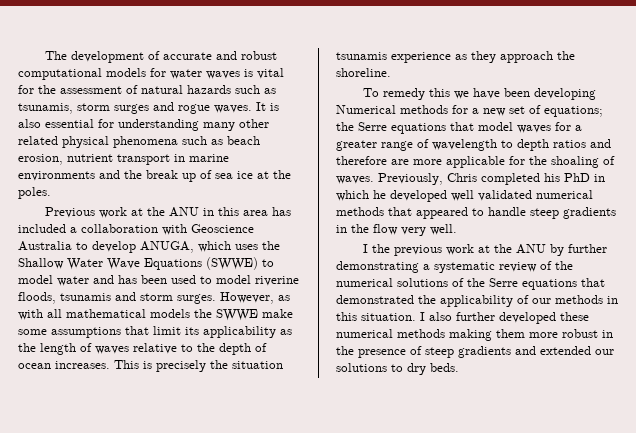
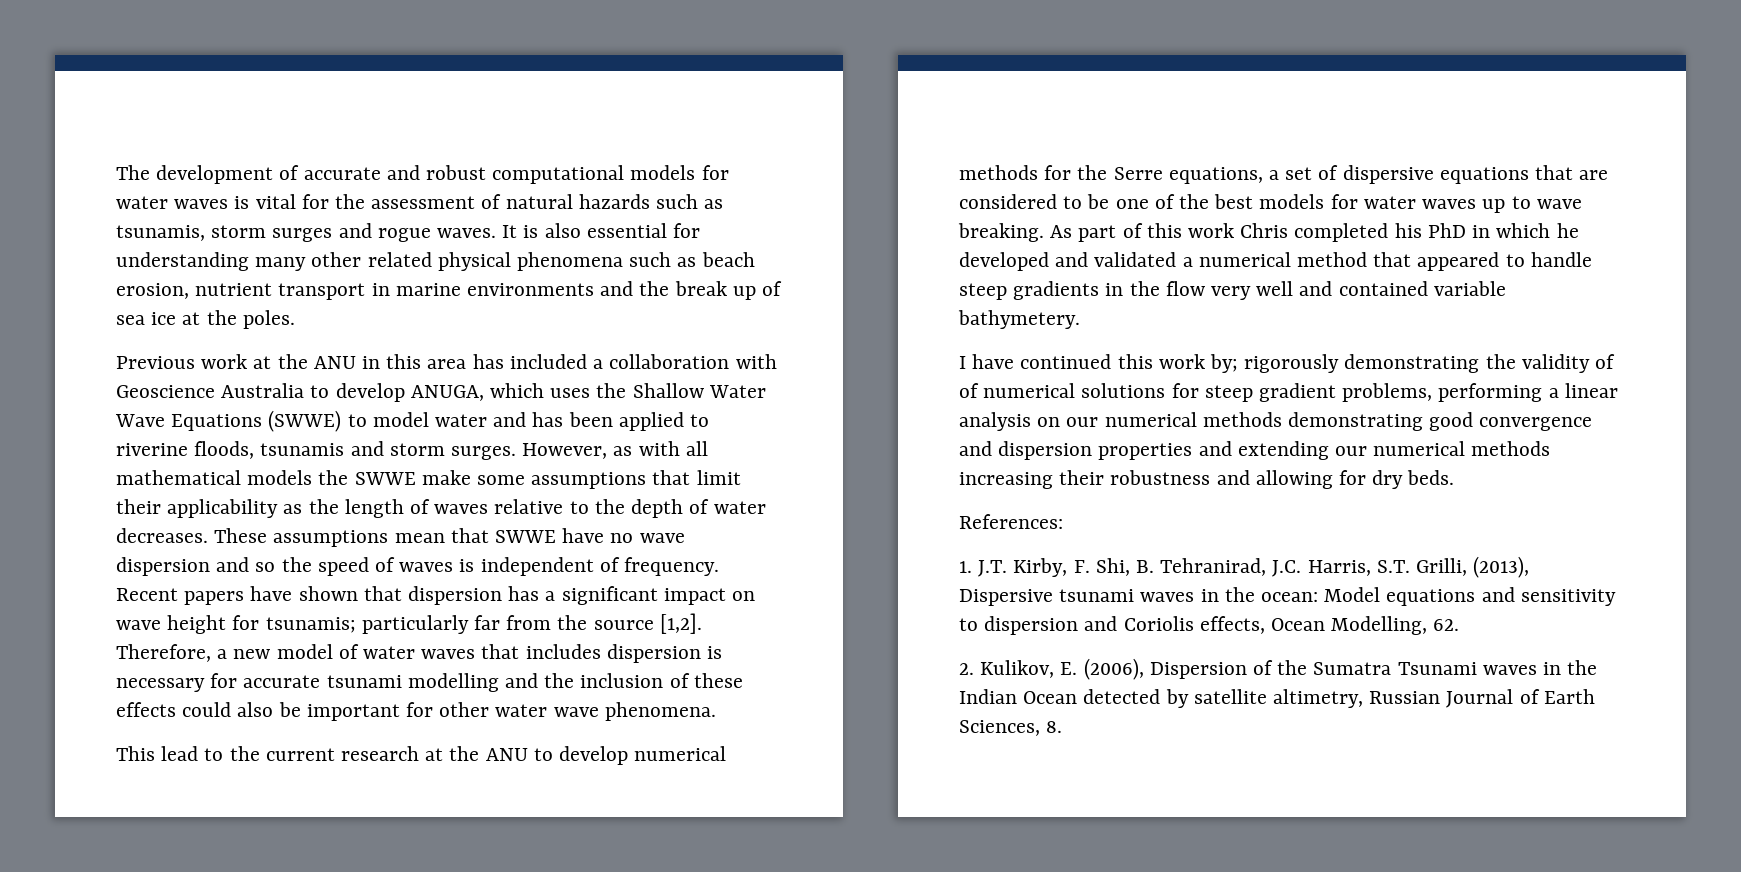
[171,275,251,284] used to model -> [618,412,710,431] applied to
[185,327,199,335] its -> [116,499,161,514] their
[18,360,283,372] [336,51,575,63] [336,68,391,77] [362,88,596,100] [336,105,603,117] [336,122,582,134] [336,139,611,151] [336,156,615,168] [336,173,443,185] ocean increases. This is precisely the situation tsunamis experience as they approach the shoreline. // To remedy this we have been developing Numerical methods for a new set of equations; the Serre equations that model waves for a greater range of wavelength to depth ratios and therefore are more applicable for the shoaling of waves. Previously, -> [713,501,766,514] [116,528,685,547] [116,557,720,576] [116,586,756,605] [116,613,702,634] [116,644,723,663] [116,673,743,692] [116,702,716,721] [116,746,727,765] [959,165,1609,184] [959,194,1582,213] [958,223,1235,242] water decreases. These assumptions mean that SWWE have no wave dispersion and so the speed of waves is independent of frequency. Recent papers have shown that dispersion has a significant impact on wave height for tsunamis; particularly far from the source [1,2]. Therefore, a new model of water waves that includes dispersion is necessary for accurate tsunami modelling and the inclusion of these effects could also be important for other water wave phenomena. // This lead to the current research at the ANU to develop numerical methods for the Serre equations, a set of dispersive equations that are considered to be one of the best models for water waves up to wave breaking. As part of this work
[451,190,593,201] [336,207,384,216] well validated numerical methods -> [1055,252,1368,267] and validated a numerical method
[430,224,457,235] [362,244,607,256] [336,261,573,273] [336,278,605,290] [336,295,618,307] [336,312,589,324] [336,329,613,341] [336,346,614,358] [336,363,459,375] well. // I the previous work at the ANU by further demonstrating a systematic review of the numerical solutions of the Serre equations that demonstrated the applicability of our methods in this situation. I also further developed these numerical methods making them more robust in the presence of steep gradients and extended our solutions to dry beds. -> [1256,281,1506,296] [958,310,1080,329] [959,354,1616,373] [959,383,1618,402] [959,412,1593,431] [959,441,1551,460] [959,470,1455,489] [959,514,1063,529] [959,556,1530,578] [959,587,1616,606] [959,616,1460,635] [959,658,1598,680] [959,689,1595,708] [959,720,1063,736] well and contained variable bathymetery. // I have continued this work by; rigorously demonstrating the validity of of numerical solutions for steep gradient problems, performing a linear analysis on our numerical methods demonstrating good convergence and dispersion properties and extending our numerical methods increasing their robustness and allowing for dry beds. // References: // 1. J.T. Kirby, F. Shi, B. Tehranirad, J.C. Harris, S.T. Grilli, (2013), Dispersive tsunami waves in the ocean: Model equations and sensitivity to dispersion and Coriolis effects, Ocean Modelling, 62. // 2. Kulikov, E. (2006), Dispersion of the Sumatra Tsunami waves in the Indian Ocean detected by satellite altimetry, Russian Journal of Earth Sciences, 8.

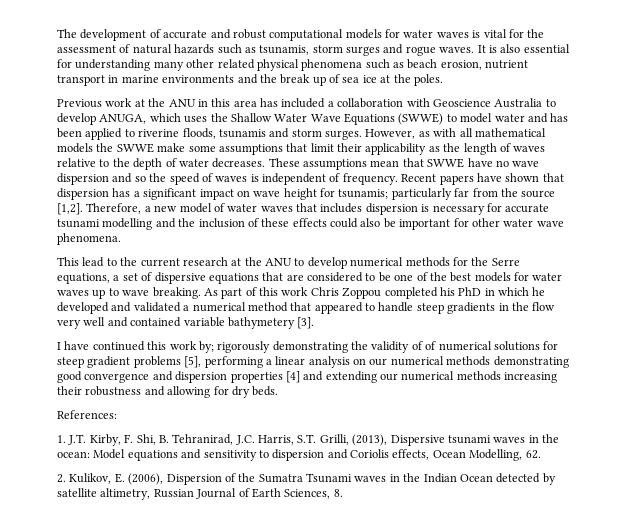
(1289, 230) none -> [342,287,382,299] Zoppou
[958,310,1080,329] bathymetery. -> [227,317,315,329] bathymetery [3].
[1342,383,1433,402] problems, -> [133,356,202,368] problems [5],
(1193, 451) none -> [285,371,300,383] [4]

